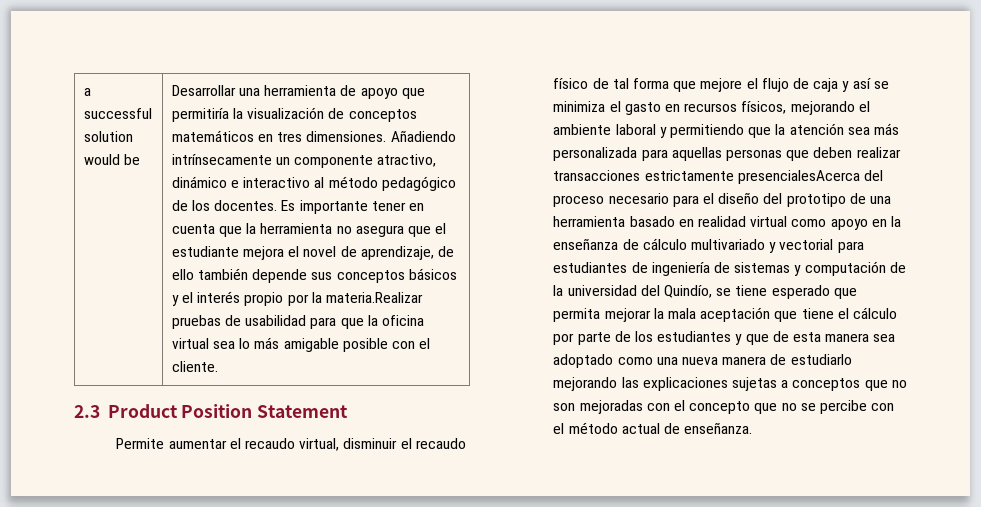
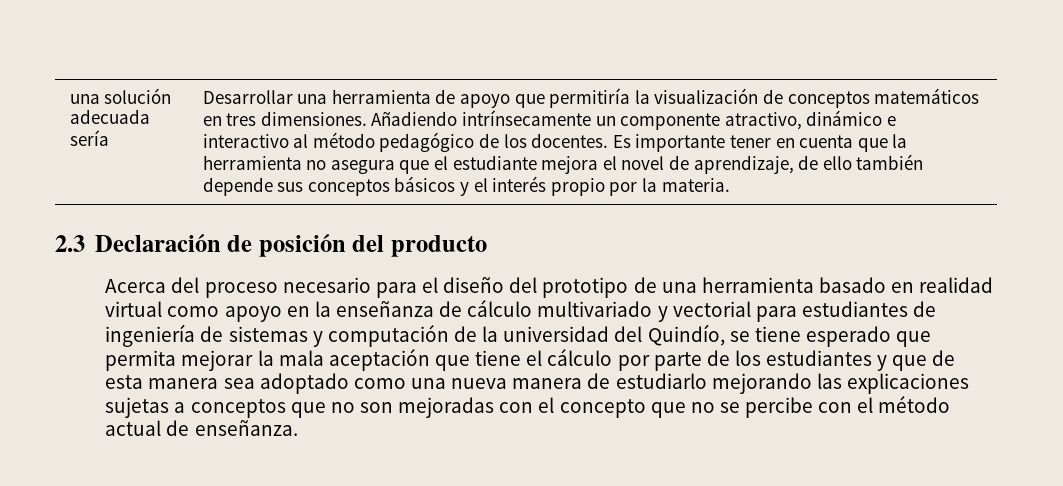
[83,88,91,96] [83,108,152,119] [83,131,133,142] [83,154,141,165] a successful solution would be -> [69,88,172,104] [69,109,150,124] [69,130,109,146] una solución adecuada sería
[325,292,423,303] [171,315,424,329] [171,337,431,352] [171,361,218,372] [74,404,349,418] [116,438,466,451] [553,78,889,92] [553,101,870,115] [553,123,899,138] [553,147,901,161] [553,170,860,184] materia.Realizar pruebas de usabilidad para que la oficina virtual sea lo más amigable posible con el cliente. // 2.3 Product Position Statement // Permite aumentar el recaudo virtual, disminuir el recaudo físico de tal forma que mejore el flujo de caja y así se minimiza el gasto en recursos físicos, mejorando el ambiente laboral y permitiendo que la atención sea más personalizada para aquellas personas que deben realizar transacciones estrictamente presencialesAcerca -> [661,178,730,192] [55,234,487,257] [105,279,167,293] materia. // 2.3 Declaración de posición del producto // Acerca

